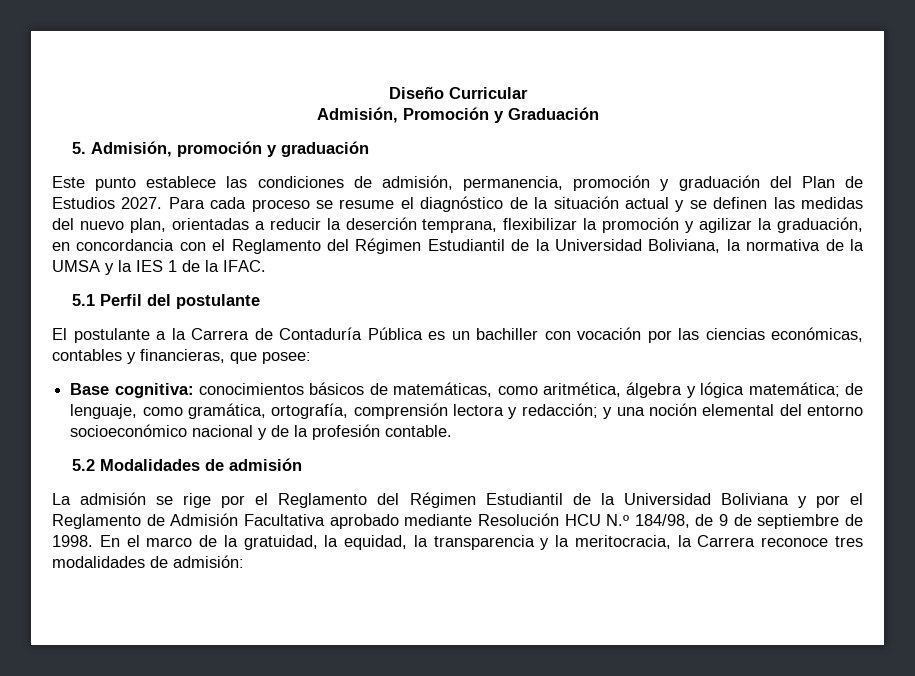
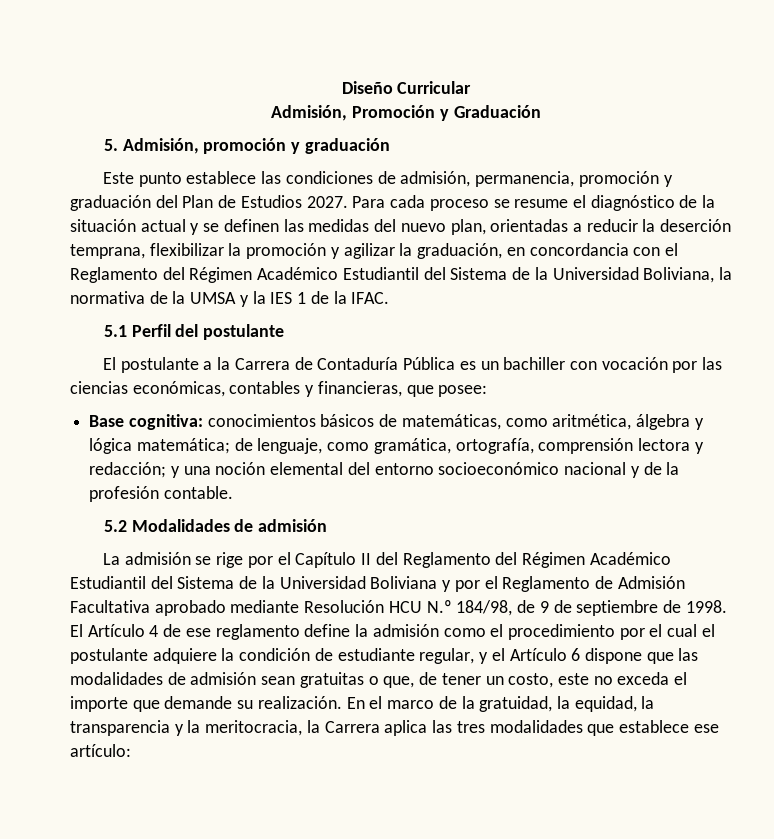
[427,239,505,251] Estudiantil -> [257,267,508,280] Académico Estudiantil del Sistema
[278,492,563,508] Reglamento del Régimen Estudiantil -> [295,552,671,568] [70,576,235,589] Capítulo II del Reglamento del Régimen Académico Estudiantil del Sistema
(93, 541) none -> [70,624,715,640] [70,648,699,664] [70,672,688,688] [70,696,342,712] El Artículo 4 de ese reglamento define la admisión como el procedimiento por el cual el postulante adquiere la condición de estudiante regular, y el Artículo 6 dispone que las modalidades de admisión sean gratuitas o que, de tener un costo, este no exceda el importe que demande su realización.
[761,536,863,547] [52,555,244,568] reconoce tres modalidades de admisión: -> [384,720,719,736] [70,744,131,757] aplica las tres modalidades que establece ese artículo:

